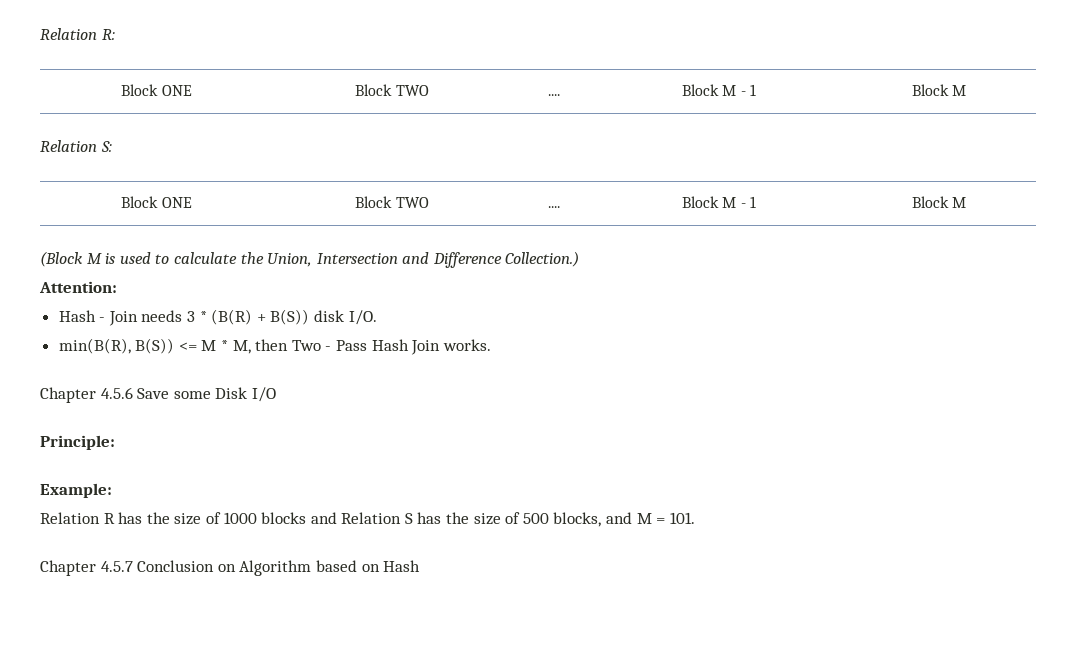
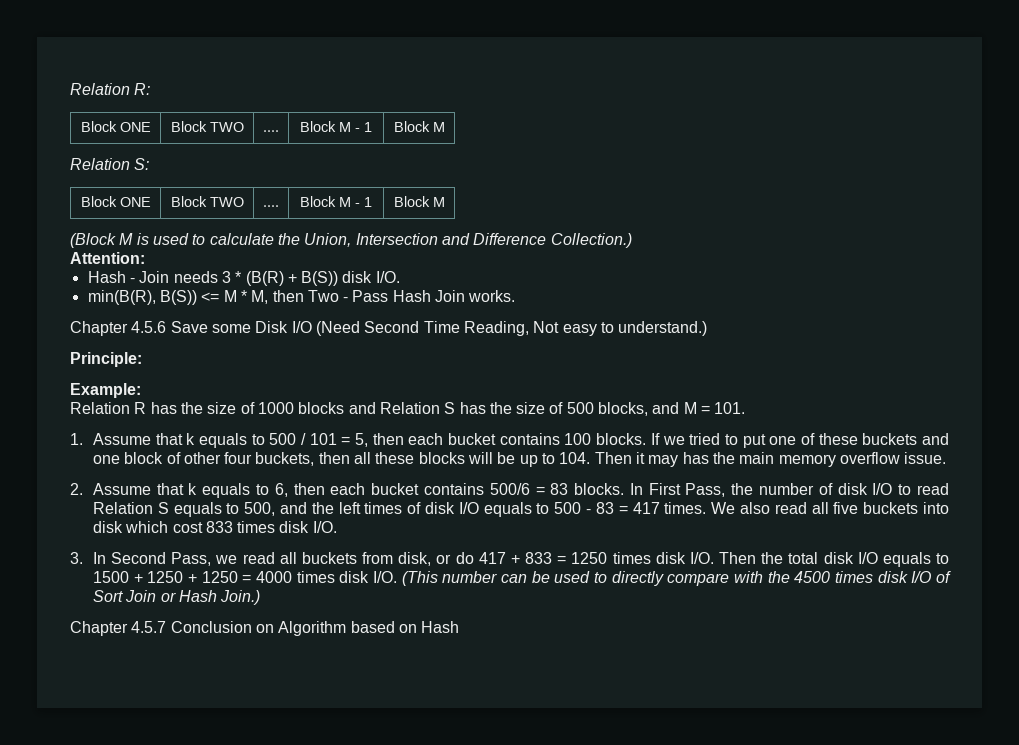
(276, 394) none -> [315,321,708,336] (Need Second Time Reading, Not easy to understand.)
(695, 518) none -> [70,433,949,448] [92,452,947,467] [70,483,950,498] [92,502,950,517] [92,521,337,533] [70,552,950,567] [92,571,951,586] [92,590,261,605] // 1. Assume that k equals to 500 / 101 = 5, then each bucket contains 100 blocks. If we tried to put one of these buckets and one block of other four buckets, then all these blocks will be up to 104. Then it may has the main memory overflow issue. // 2. Assume that k equals to 6, then each bucket contains 500/6 = 83 blocks. In First Pass, the number of disk I/O to read Relation S equals to 500, and the left times of disk I/O equals to 500 - 83 = 417 times. We also read all five buckets into disk which cost 833 times disk I/O. // 3. In Second Pass, we read all buckets from disk, or do 417 + 833 = 1250 times disk I/O. Then the total disk I/O equals to 1500 + 1250 + 1250 = 4000 times disk I/O. (This number can be used to directly compare with the 4500 times disk I/O of Sort Join or Hash Join.)

